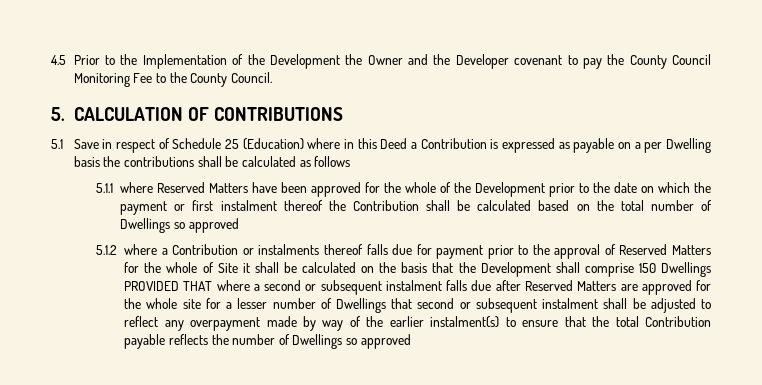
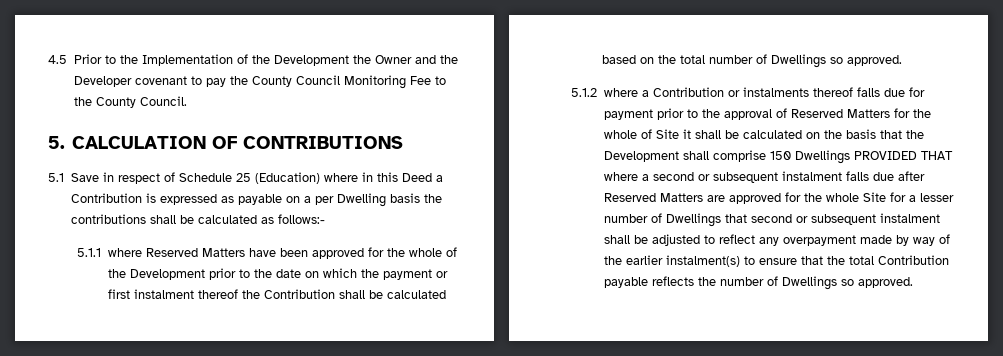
[314,156,351,167] follows -> [277,214,325,224] follows:-
[188,218,239,233] approved -> [846,55,902,66] approved.
[182,299,201,309] site -> [862,192,886,202] Site
[360,334,411,349] approved -> [857,277,913,288] approved.

